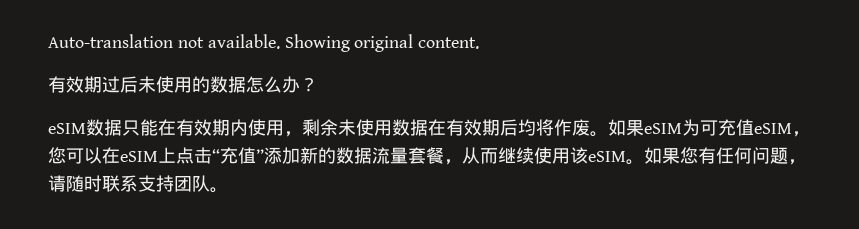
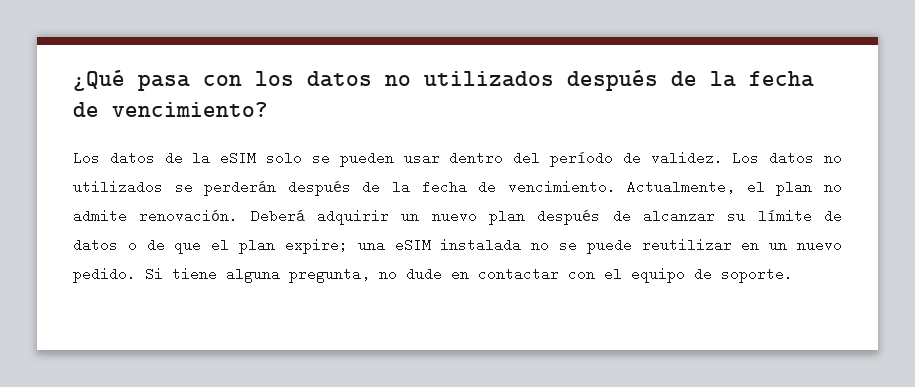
[48,34,480,52] [48,76,318,93] [48,119,810,137] [48,147,806,165] [48,175,228,193] Auto-translation not available. Showing original content. // 有效期过后未使用的数据怎么办？ // eSIM数据只能在有效期内使用，剩余未使用数据在有效期后均将作废。如果eSIM为可充值eSIM，您可以在eSIM上点击“充值”添加新的数据流量套餐，从而继续使用该eSIM。如果您有任何问题，请随时联系支持团队。 -> [73,70,814,91] [73,102,268,117] [73,151,842,167] [73,180,842,196] [73,209,843,225] [73,238,842,254] [73,267,793,283] ¿Qué pasa con los datos no utilizados después de la fecha de vencimiento? // Los datos de la eSIM solo se pueden usar dentro del período de validez. Los datos no utilizados se perderán después de la fecha de vencimiento. Actualmente, el plan no admite renovación. Deberá adquirir un nuevo plan después de alcanzar su límite de datos o de que el plan expire; una eSIM instalada no se puede reutilizar en un nuevo pedido. Si tiene alguna pregunta, no dude en contactar con el equipo de soporte.

